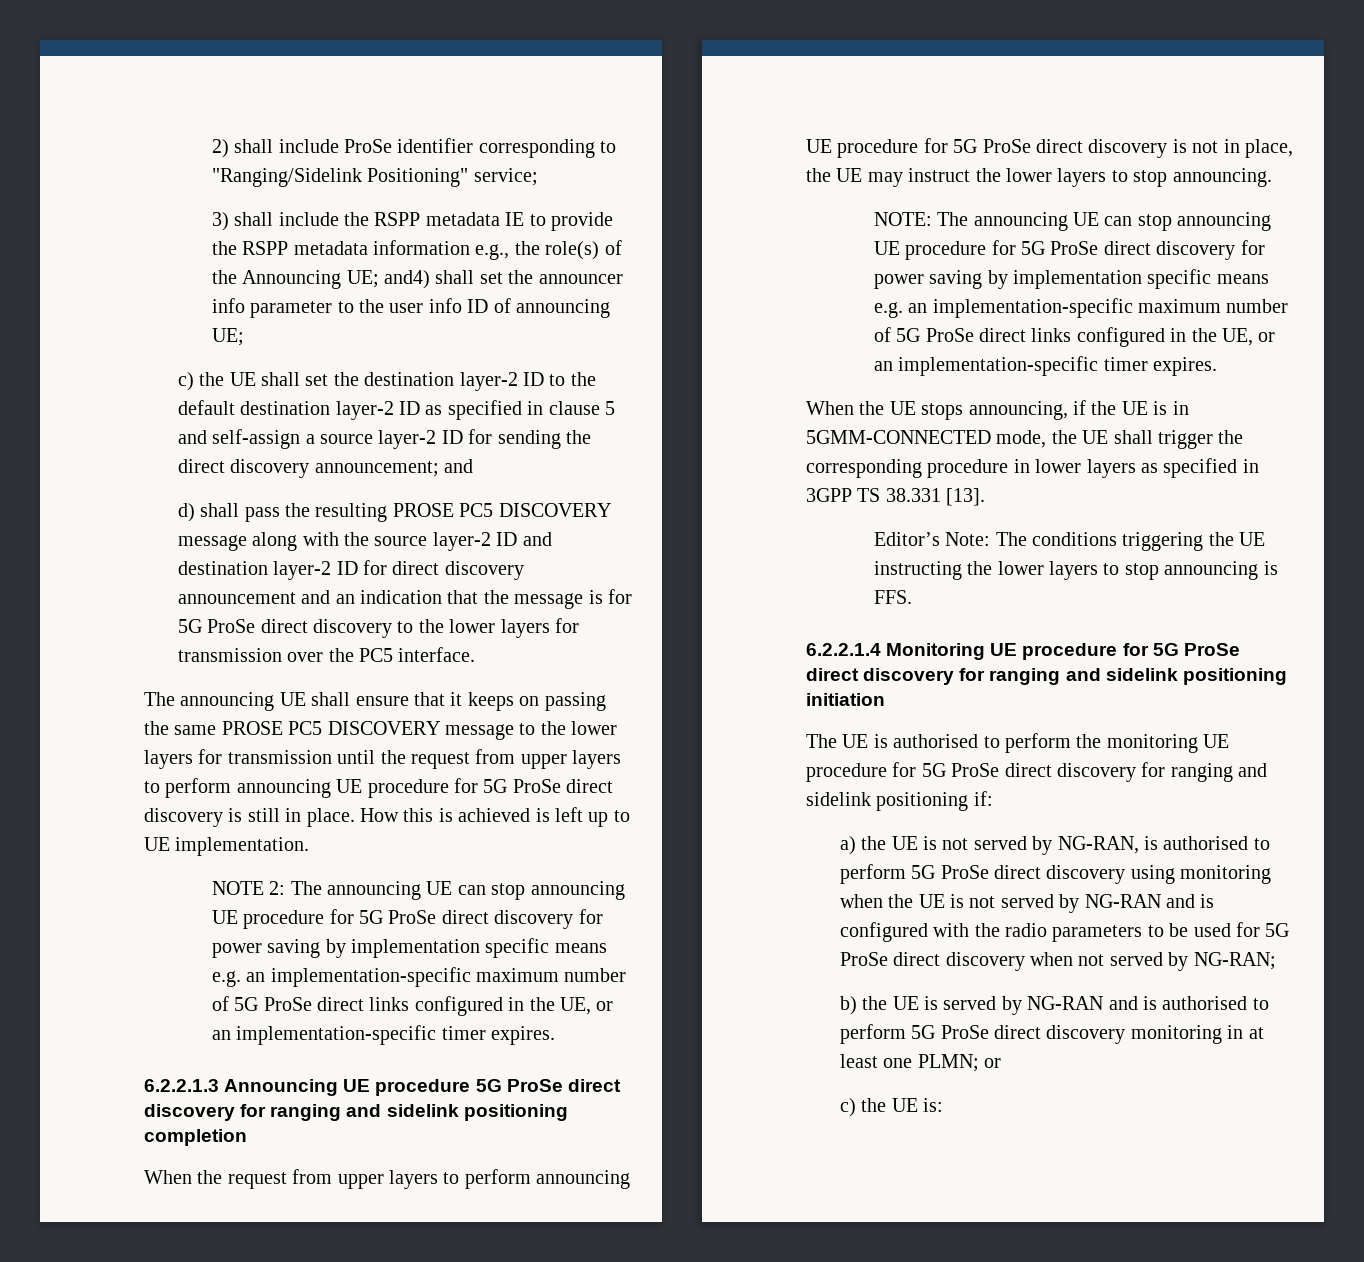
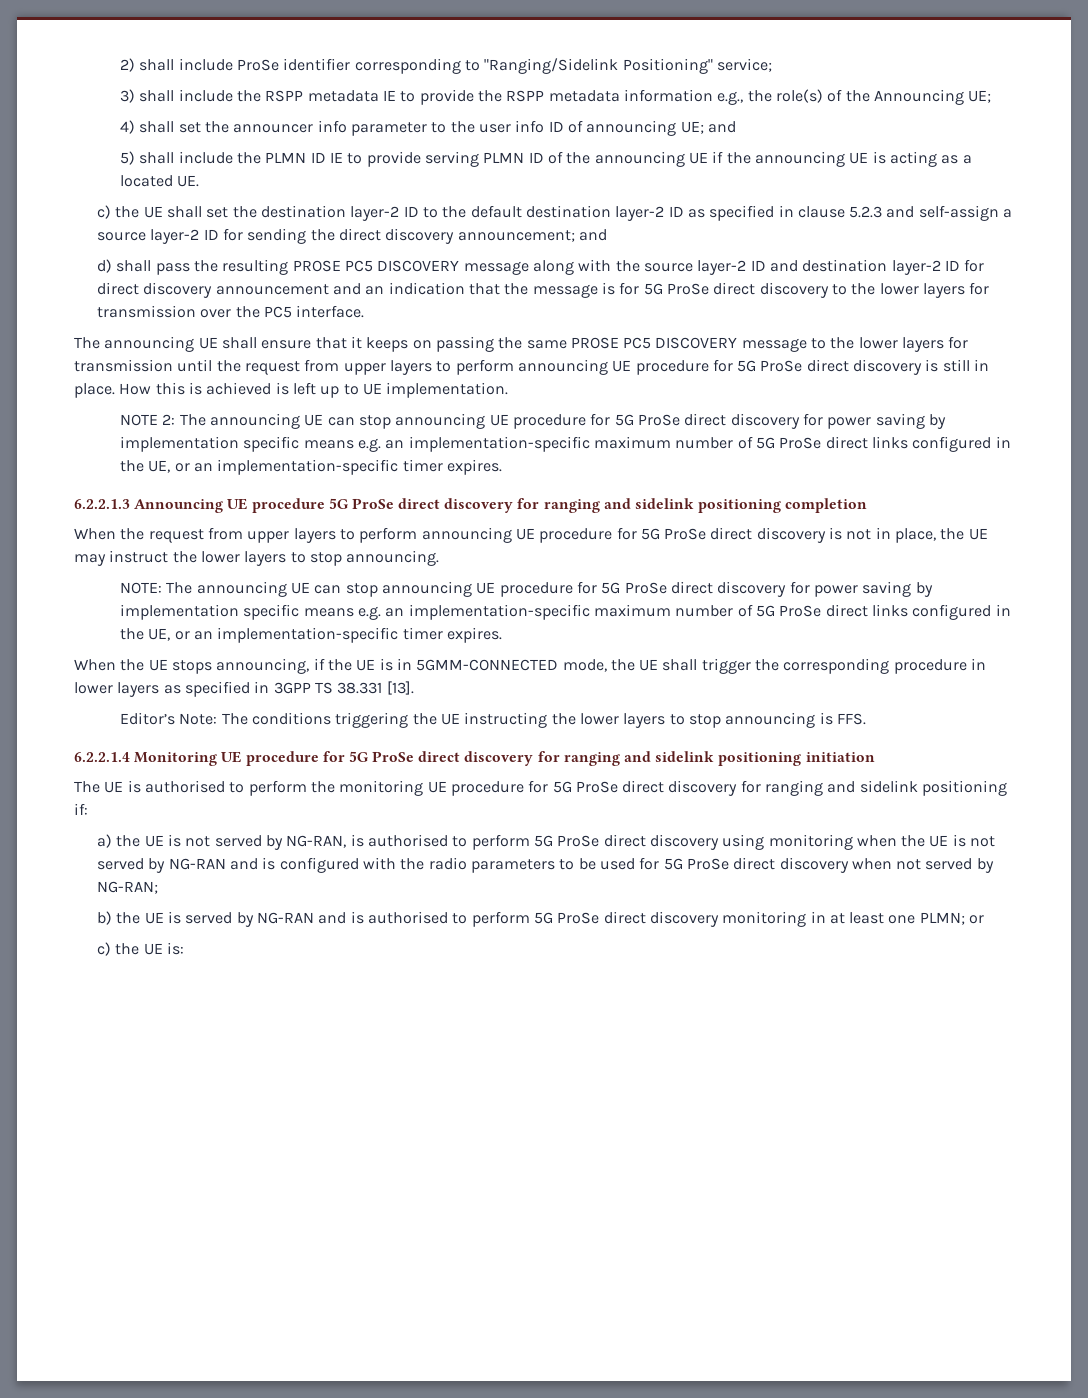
[383,270,430,289] and4) -> [120,120,136,134] // 4)
(244, 337) none -> [707,121,736,133] [120,151,972,167] [120,175,200,187] and // 5) shall include the PLMN ID IE to provide serving PLMN ID of the announcing UE if the announcing UE is acting as a located UE.
[605,401,616,415] 5 -> [849,206,883,218] 5.2.3

